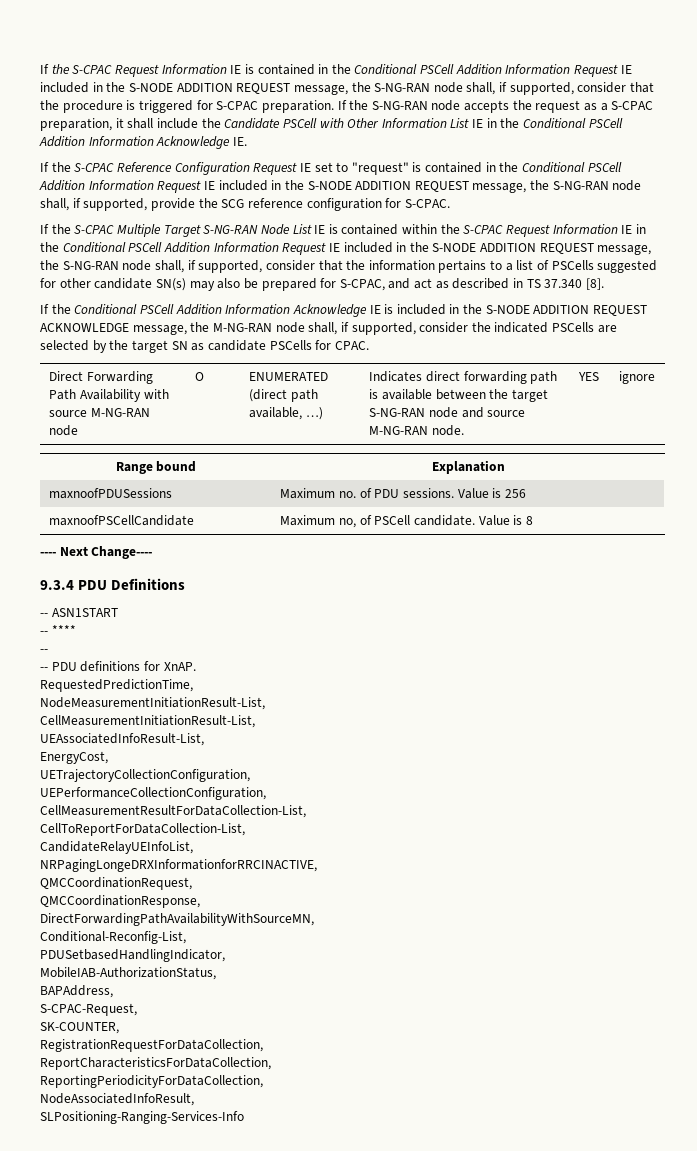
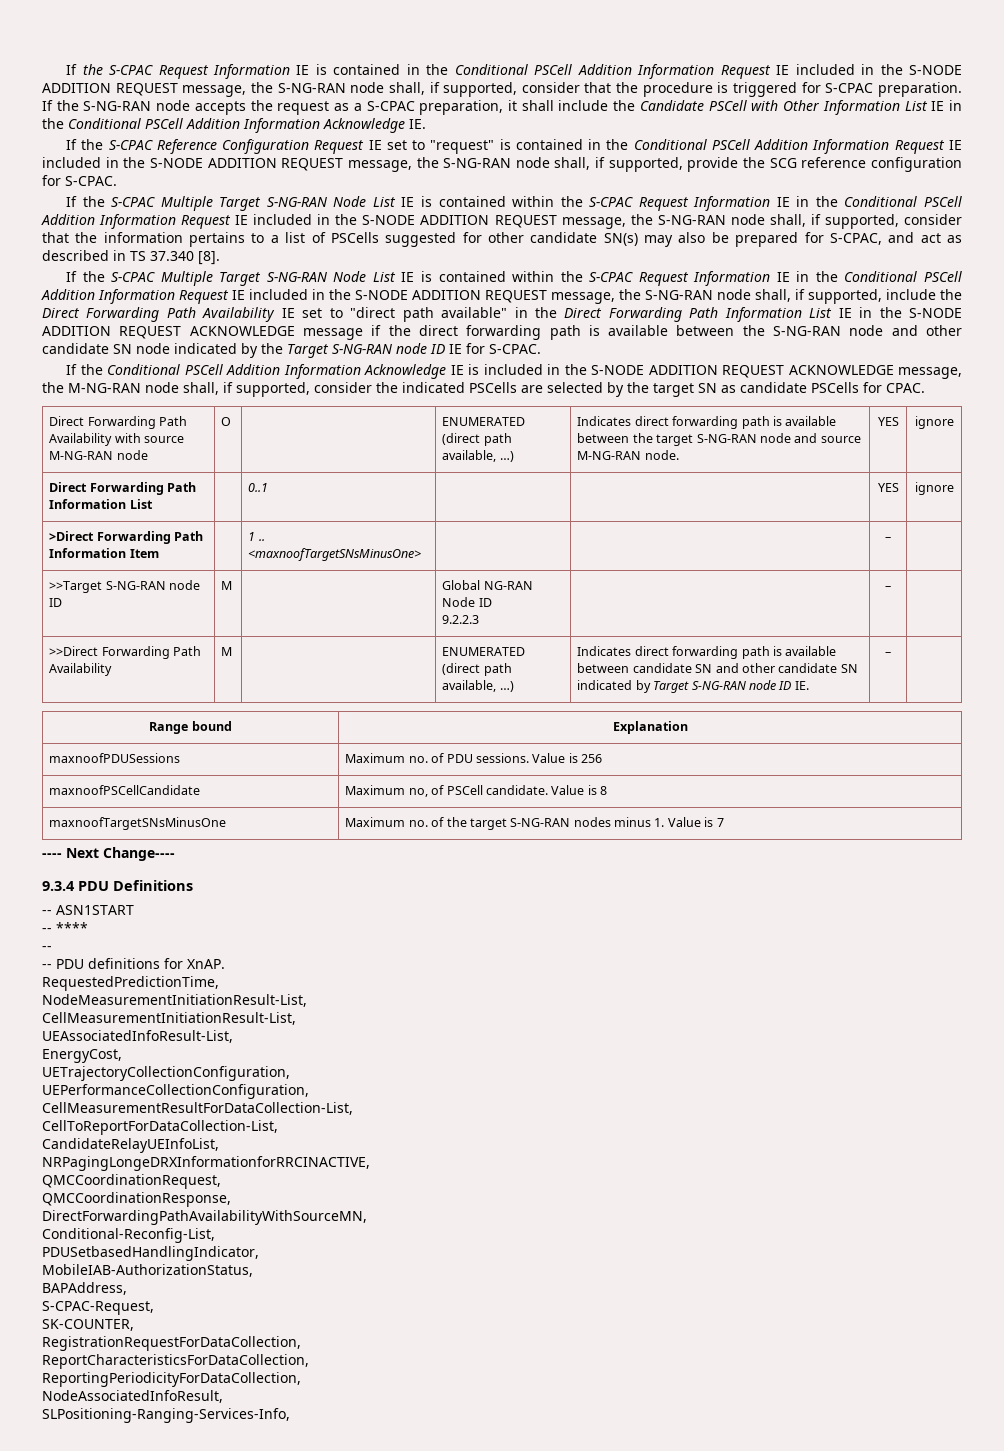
(604, 284) none -> [66,271,962,286] [41,289,962,304] [42,307,963,322] [42,325,962,340] [42,343,541,358] // If the S-CPAC Multiple Target S-NG-RAN Node List IE is contained within the S-CPAC Request Information IE in the Conditional PSCell Addition Information Request IE included in the S-NODE ADDITION REQUEST message, the S-NG-RAN node shall, if supported, include the Direct Forwarding Path Availability IE set to "direct path available" in the Direct Forwarding Path Information List IE in the S-NODE ADDITION REQUEST ACKNOWLEDGE message if the direct forwarding path is available between the S-NG-RAN node and other candidate SN node indicated by the Target S-NG-RAN node ID IE for S-CPAC.
(655, 377) none -> [49,482,197,495] [49,499,153,509] [248,483,269,492] [877,483,899,492] [914,482,954,495] [49,531,204,544] [49,548,159,558] [248,532,265,541] [248,548,422,561] [885,537,891,541] [49,580,201,593] [49,598,63,607] [221,581,233,590] [442,580,533,590] [442,597,492,607] [442,615,480,624] [885,586,891,590] [49,646,202,659] [49,663,113,676] [221,647,233,656] [442,647,526,656] [442,663,512,676] [442,680,514,692] [577,646,837,659] [577,663,858,673] [577,680,809,693] [885,652,891,656] // Direct Forwarding Path Information List | | 0..1 | | | YES | ignore // >Direct Forwarding Path Information Item | | 1 .. <maxnoofTargetSNsMinusOne> | | | – | // >>Target S-NG-RAN node ID | M | | Global NG-RAN Node ID // 9.2.2.3 | | – | // >>Direct Forwarding Path Availability | M | | ENUMERATED (direct path available, …) | Indicates direct forwarding path is available between candidate SN and other candidate SN indicated by Target S-NG-RAN node ID IE. | – |
(533, 520) none -> [49,817,227,830] [345,817,724,830] // maxnoofTargetSNsMinusOne | Maximum no. of the target S-NG-RAN nodes minus 1. Value is 7
[40,1111,244,1124] SLPositioning-Ranging-Services-Info -> [42,1408,290,1423] SLPositioning-Ranging-Services-Info,

